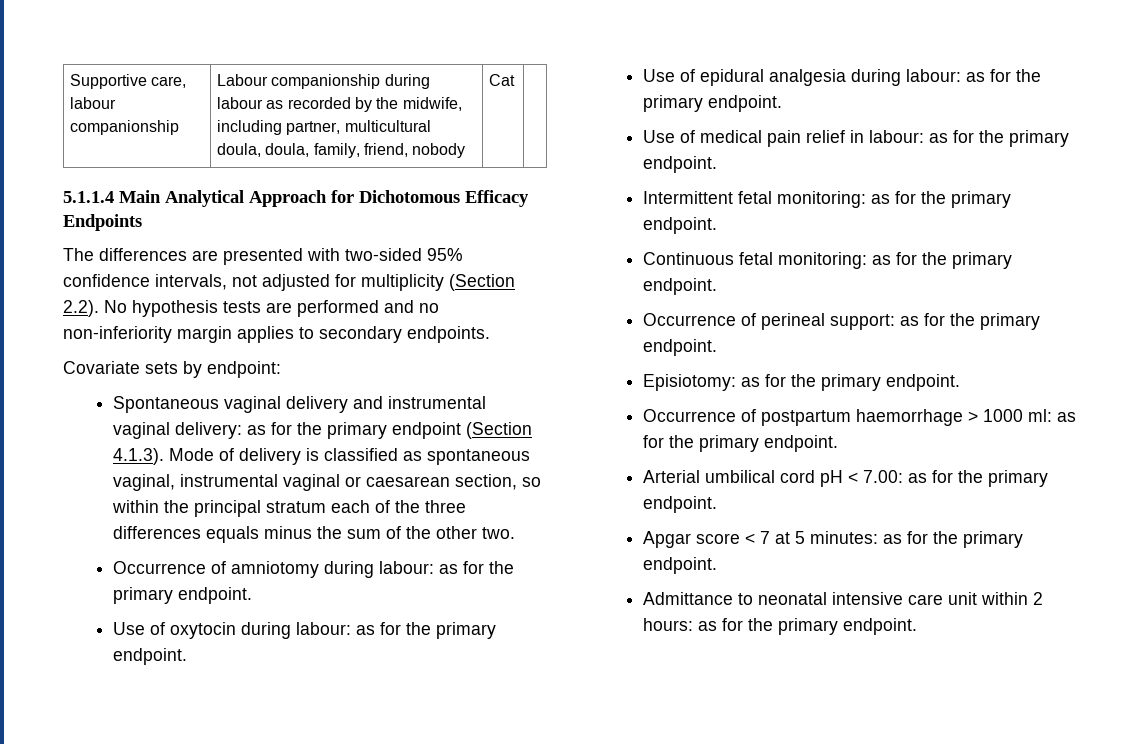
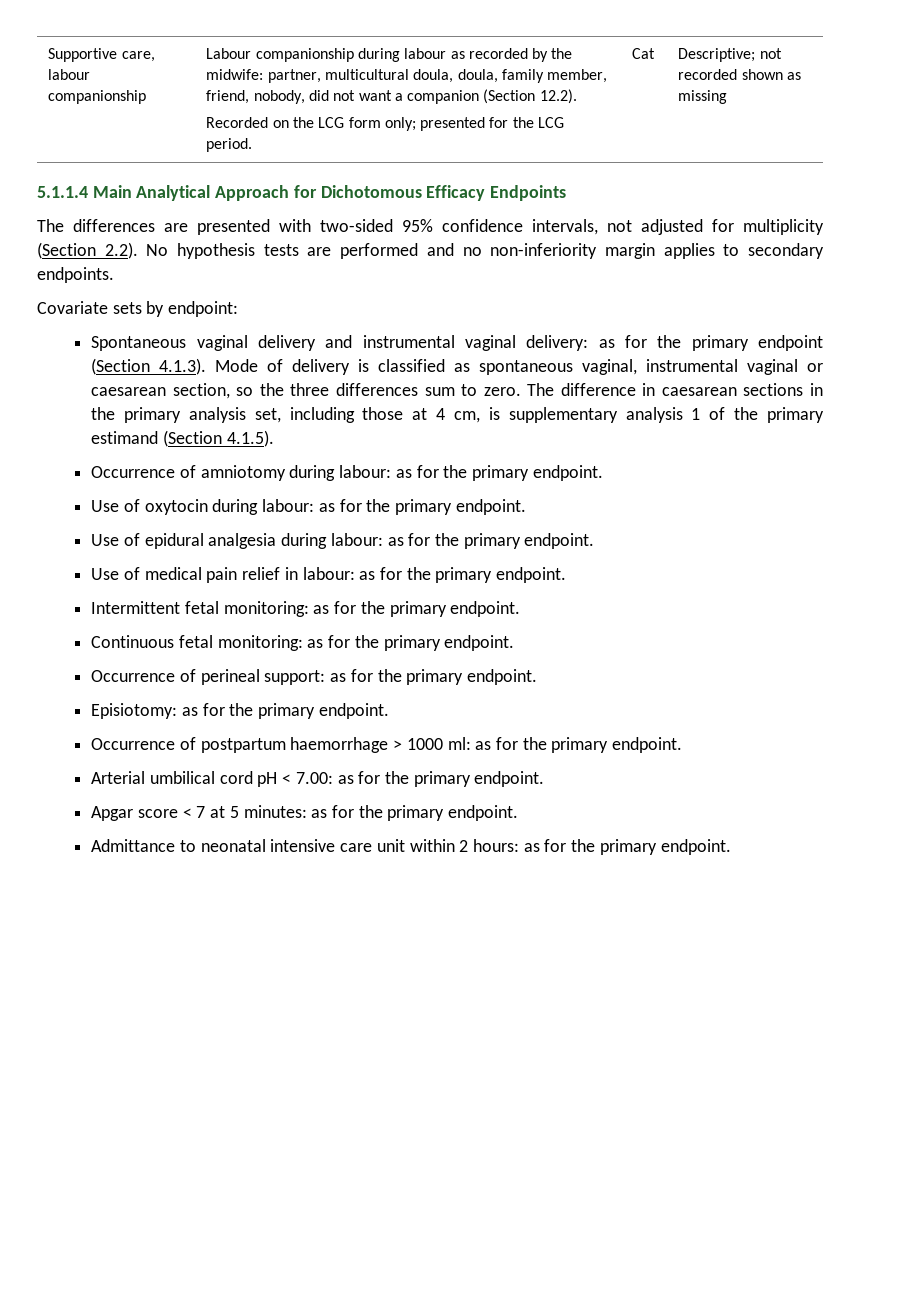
[402,97,462,111] [217,120,283,135] midwife, including -> [206,69,264,80] midwife:
[313,143,466,158] [489,74,516,86] family, friend, nobody | Cat | -> [501,69,608,83] [206,89,577,104] [206,117,565,131] [206,138,253,152] [632,48,656,59] [678,48,782,62] [678,69,801,80] [678,90,728,104] family member, friend, nobody, did not want a companion (Section 12.2). // Recorded on the LCG form only; presented for the LCG period. | Cat | Descriptive; not recorded shown as missing
[111,500,466,517] [112,526,515,543] within the principal stratum each of the three differences equals minus the sum of the other two. -> [259,383,823,396] [91,407,824,423] [91,430,274,447] the three differences sum to zero. The difference in caesarean sections in the primary analysis set, including those at 4 cm, is supplementary analysis 1 of the primary estimand (Section 4.1.5).

